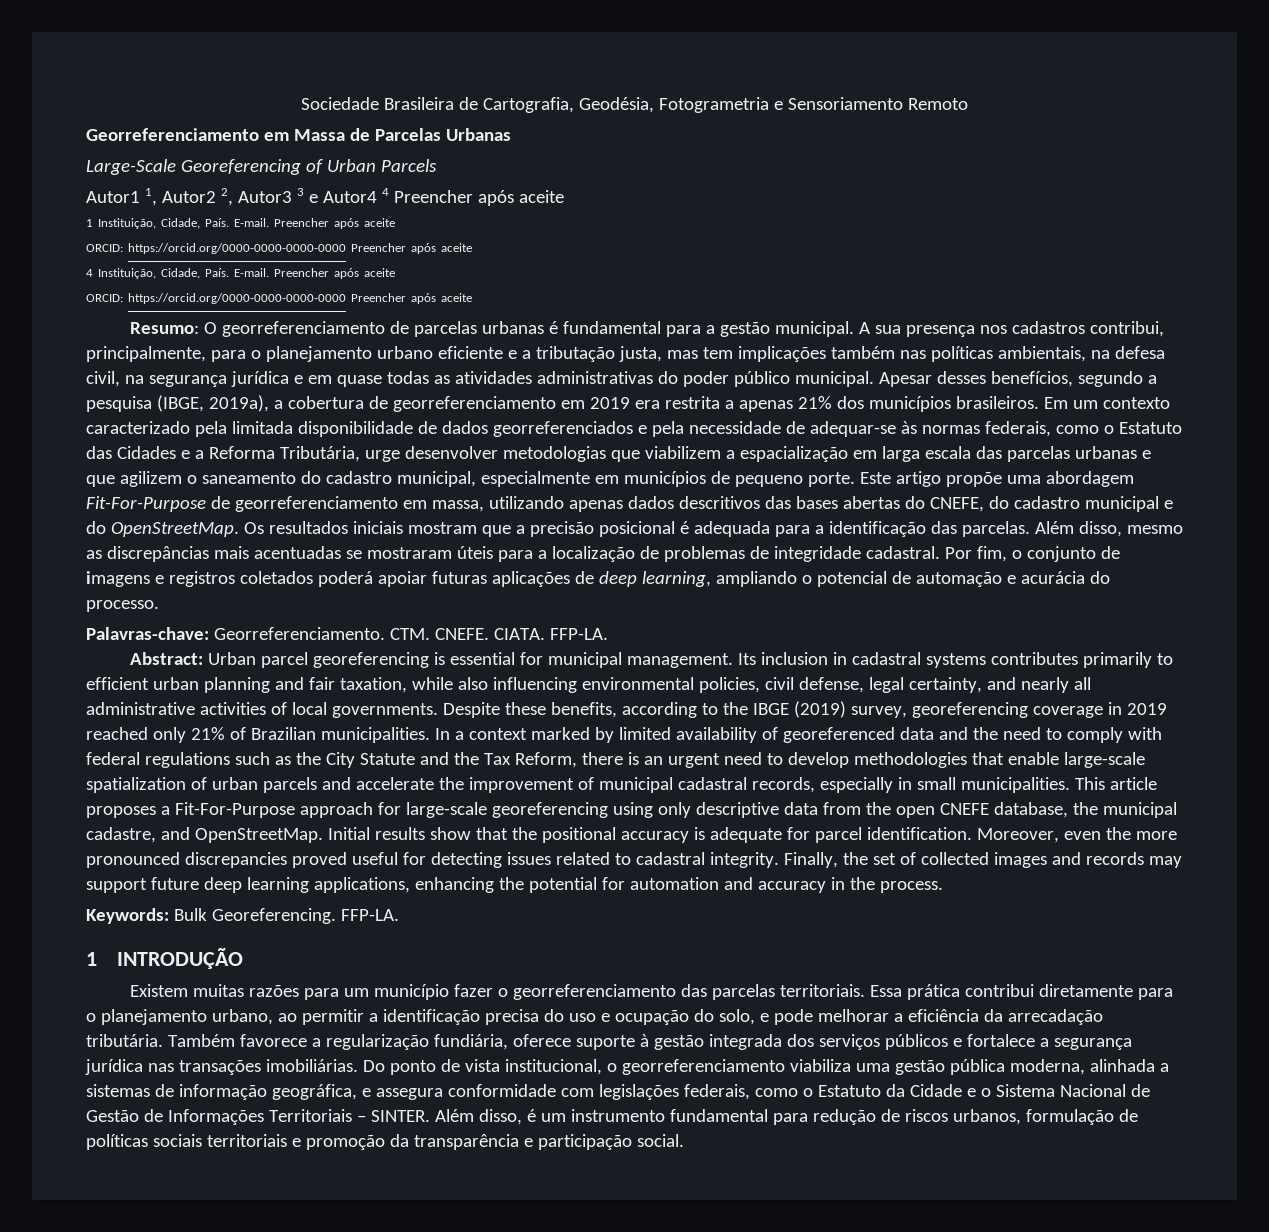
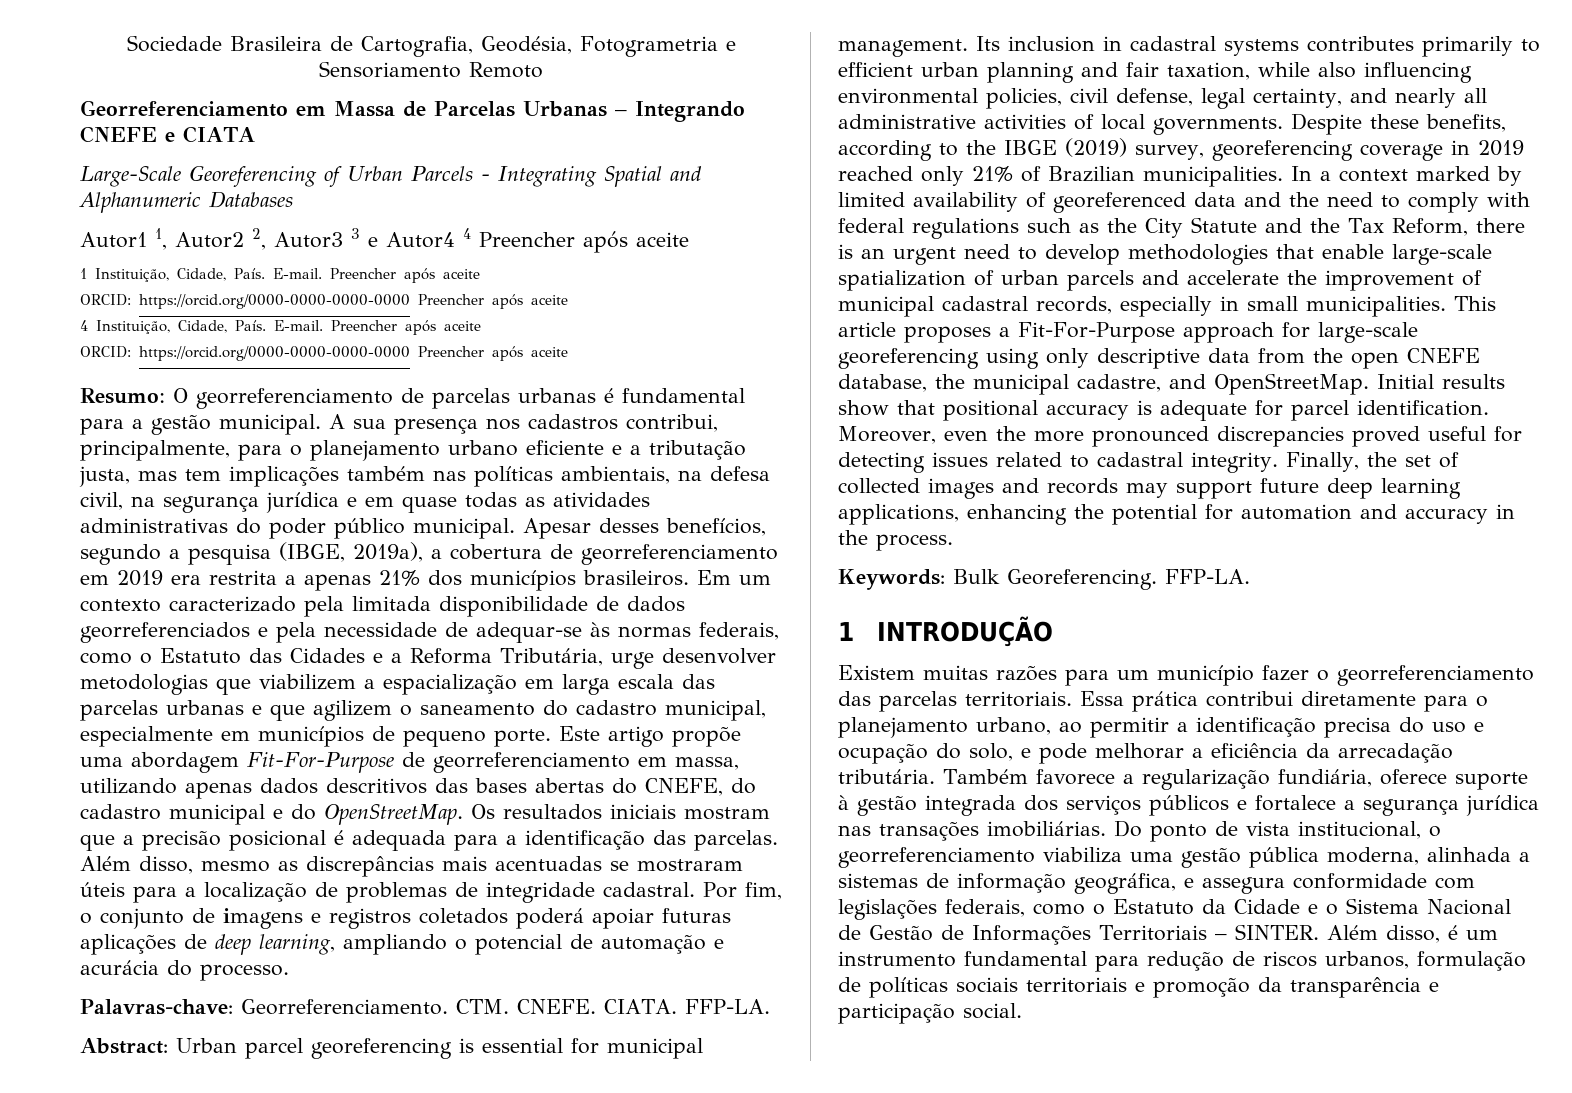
(511, 134) none -> [614,101,745,122] [80,126,255,143] – Integrando CNEFE e CIATA
(437, 165) none -> [480,166,702,187] [79,191,293,213] - Integrating Spatial and Alphanumeric Databases
[511,827,537,840] the -> (935, 407) none

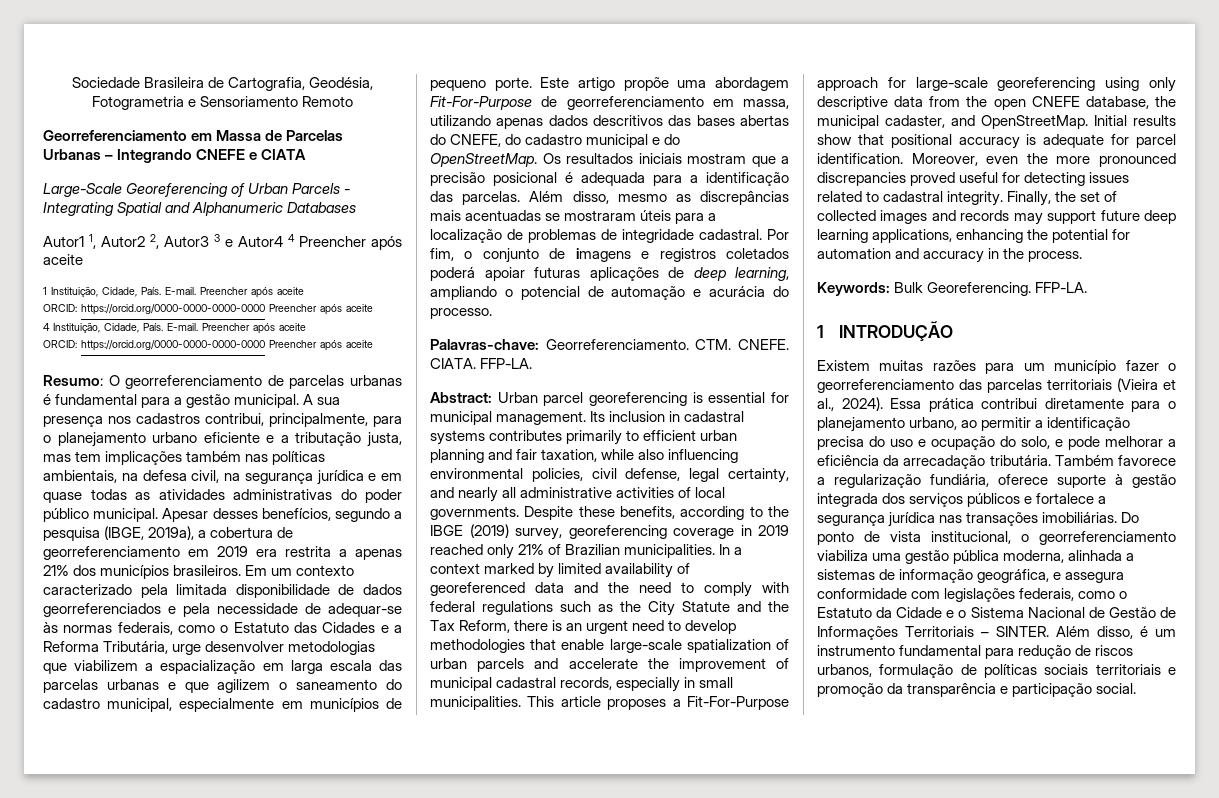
[1077,374,1161,392] cadastre, -> [885,115,945,128] cadaster,
[965,691,1072,707] territoriais. -> [1047,378,1176,392] [817,397,883,411] territoriais (Vieira et al., 2024).

